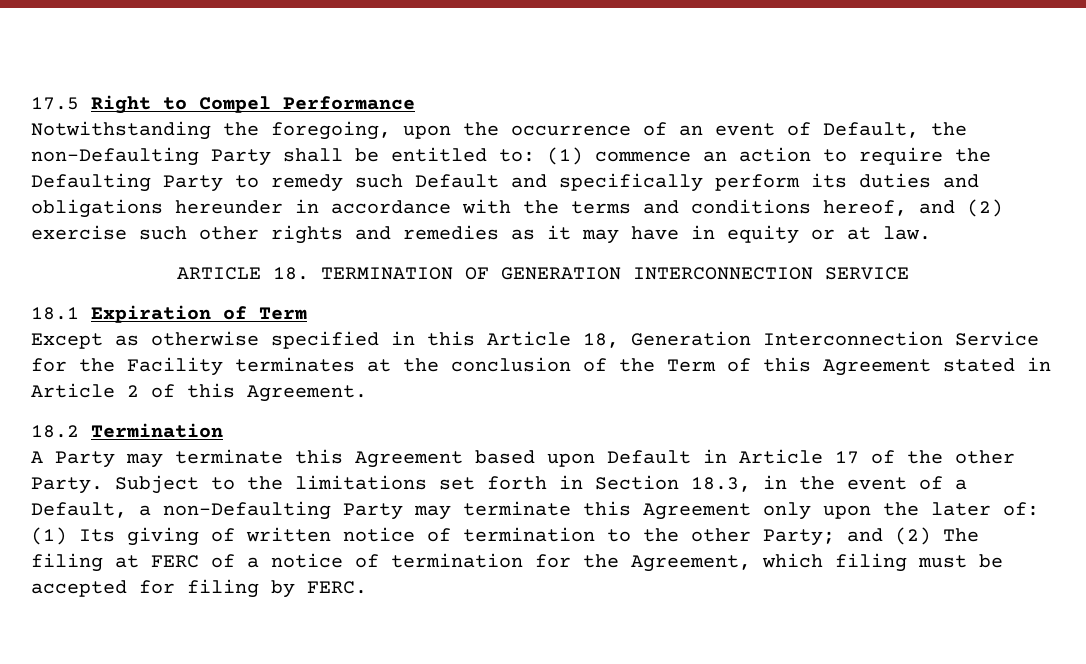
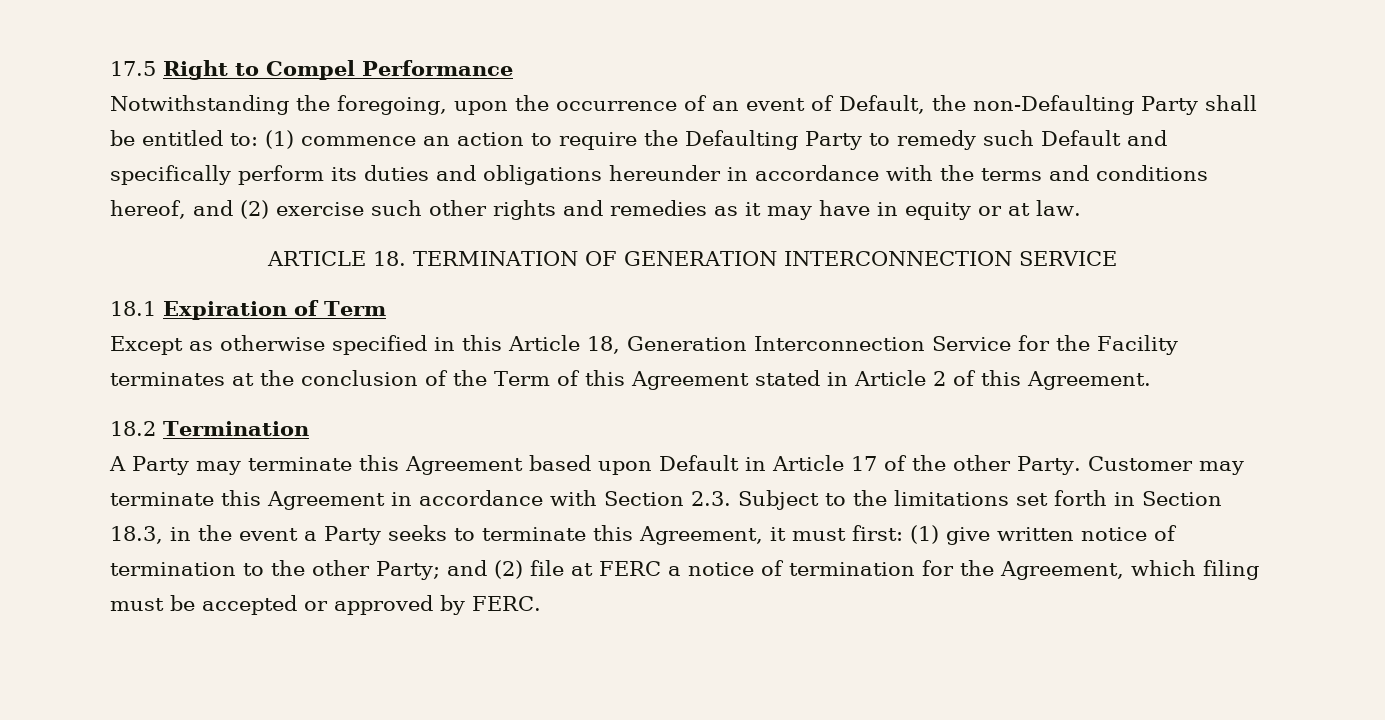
(103, 485) none -> [1087,456,1244,475] [110,490,731,510] Customer may terminate this Agreement in accordance with Section 2.3.
[919,476,967,490] [31,501,1039,520] [31,527,235,546] of a Default, a non-Defaulting Party may terminate this Agreement only upon the later of: (1) Its giving of -> [304,525,990,545] a Party seeks to terminate this Agreement, it must first: (1) give
[943,528,979,542] [31,553,103,572] The filing -> [529,560,564,576] file
[211,554,235,568] of -> (661, 568) none
[139,579,259,598] for filing -> [304,595,433,615] or approved

